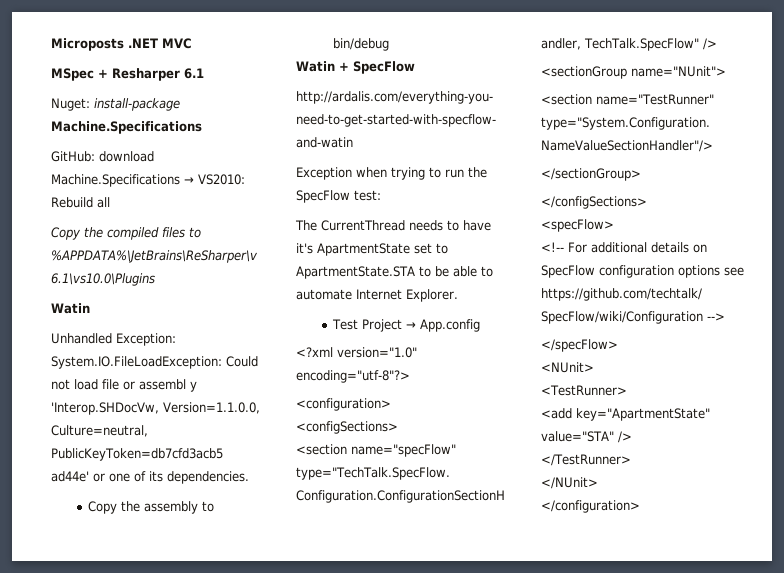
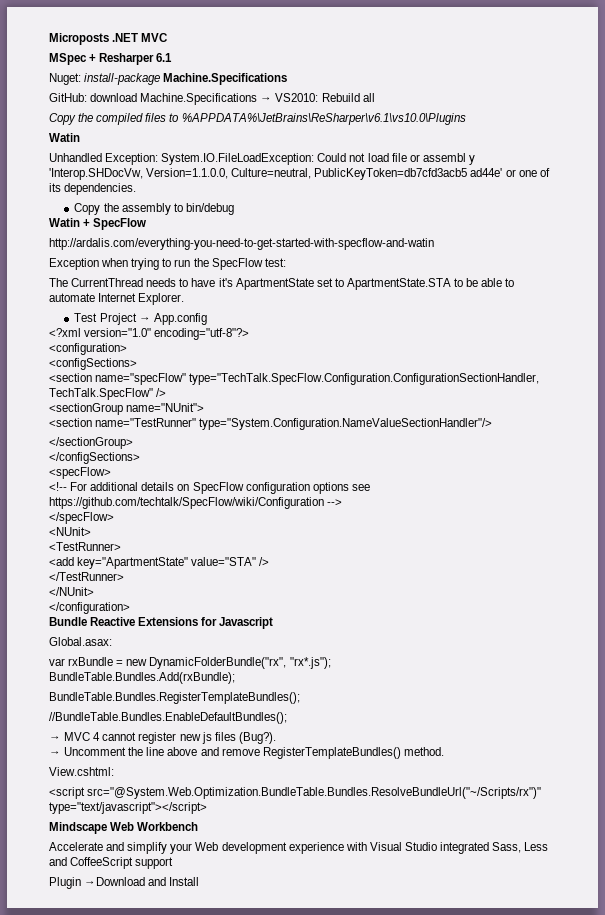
(640, 506) none -> [49,617,274,629] [49,637,112,646] [49,657,331,669] [49,672,235,684] [49,692,300,704] [49,712,287,724] [49,732,276,744] [49,747,444,759] [49,767,114,776] [49,787,542,799] [49,802,207,814] [49,822,199,834] [49,842,549,854] [49,857,174,869] [49,877,200,889] // Bundle Reactive Extensions for Javascript // Global.asax: // var rxBundle = new DynamicFolderBundle("rx", "rx*.js"); // BundleTable.Bundles.Add(rxBundle); // BundleTable.Bundles.RegisterTemplateBundles(); // //BundleTable.Bundles.EnableDefaultBundles(); // → MVC 4 cannot register new js files (Bug?). // → Uncomment the line above and remove RegisterTemplateBundles() method. // View.cshtml: // <script src="@System.Web.Optimization.BundleTable.Bundles.ResolveBundleUrl("~/Scripts/rx")" type="text/javascript"></script> // Mindscape Web Workbench // Accelerate and simplify your Web development experience with Visual Studio integrated Sass, Less and CoffeeScript support // Plugin →Download and Install

